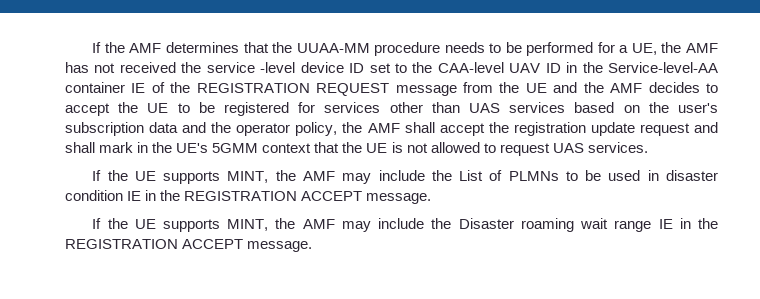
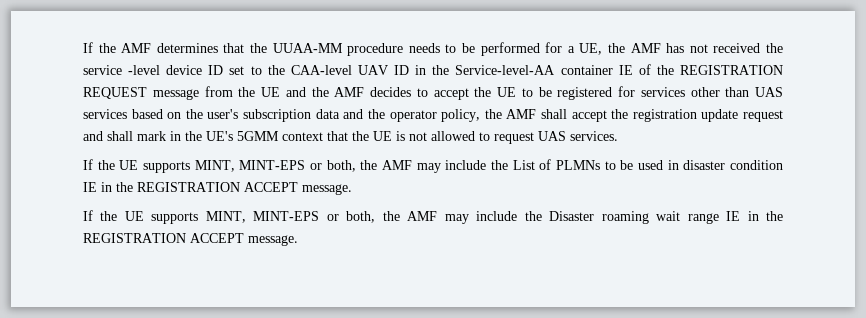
(269, 177) none -> [239,160,356,172] MINT-EPS or both,
(269, 225) none -> [253,211,376,223] MINT-EPS or both,

